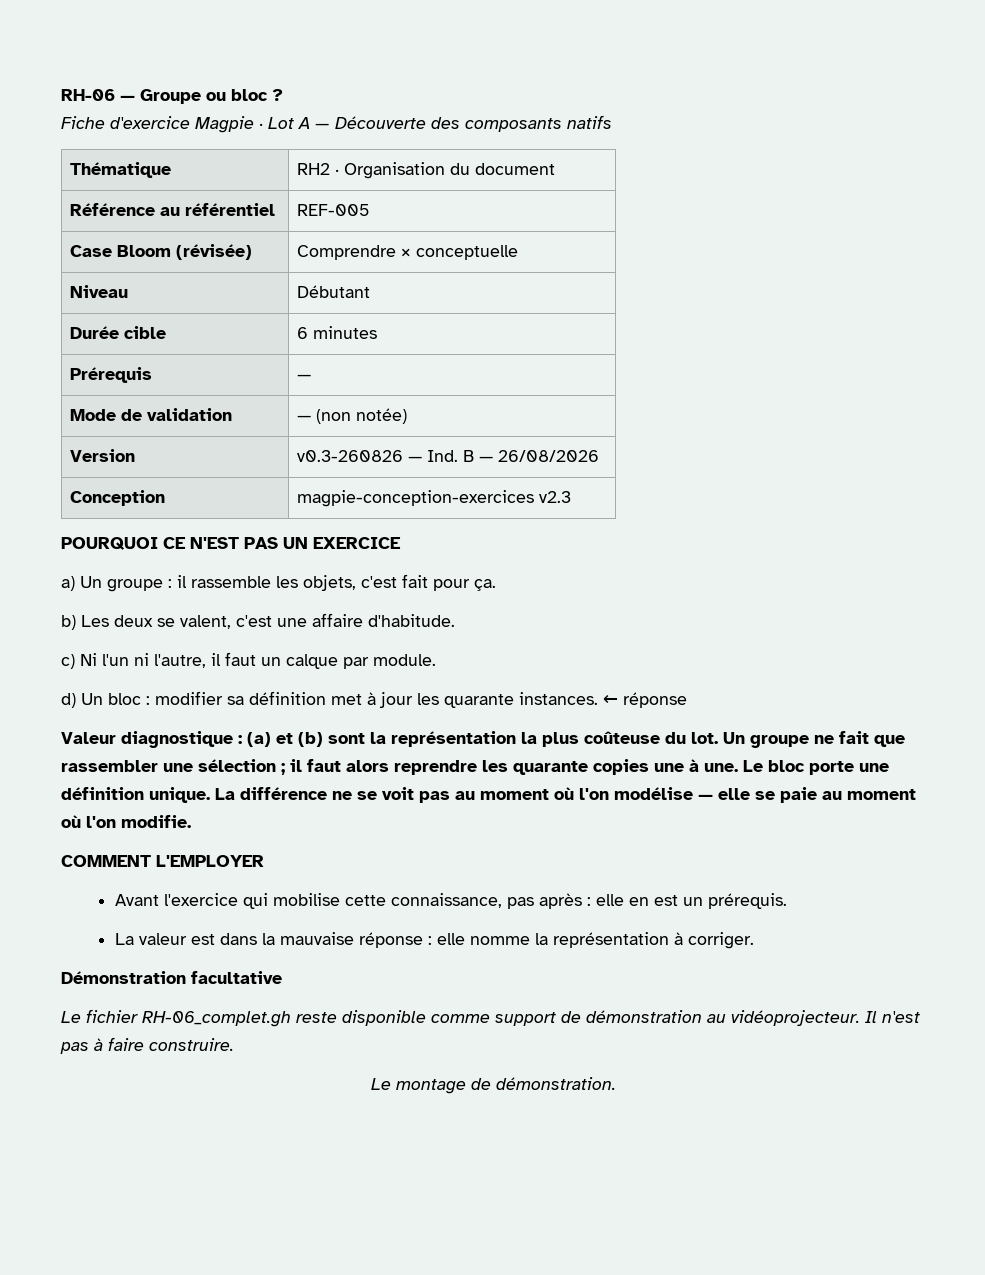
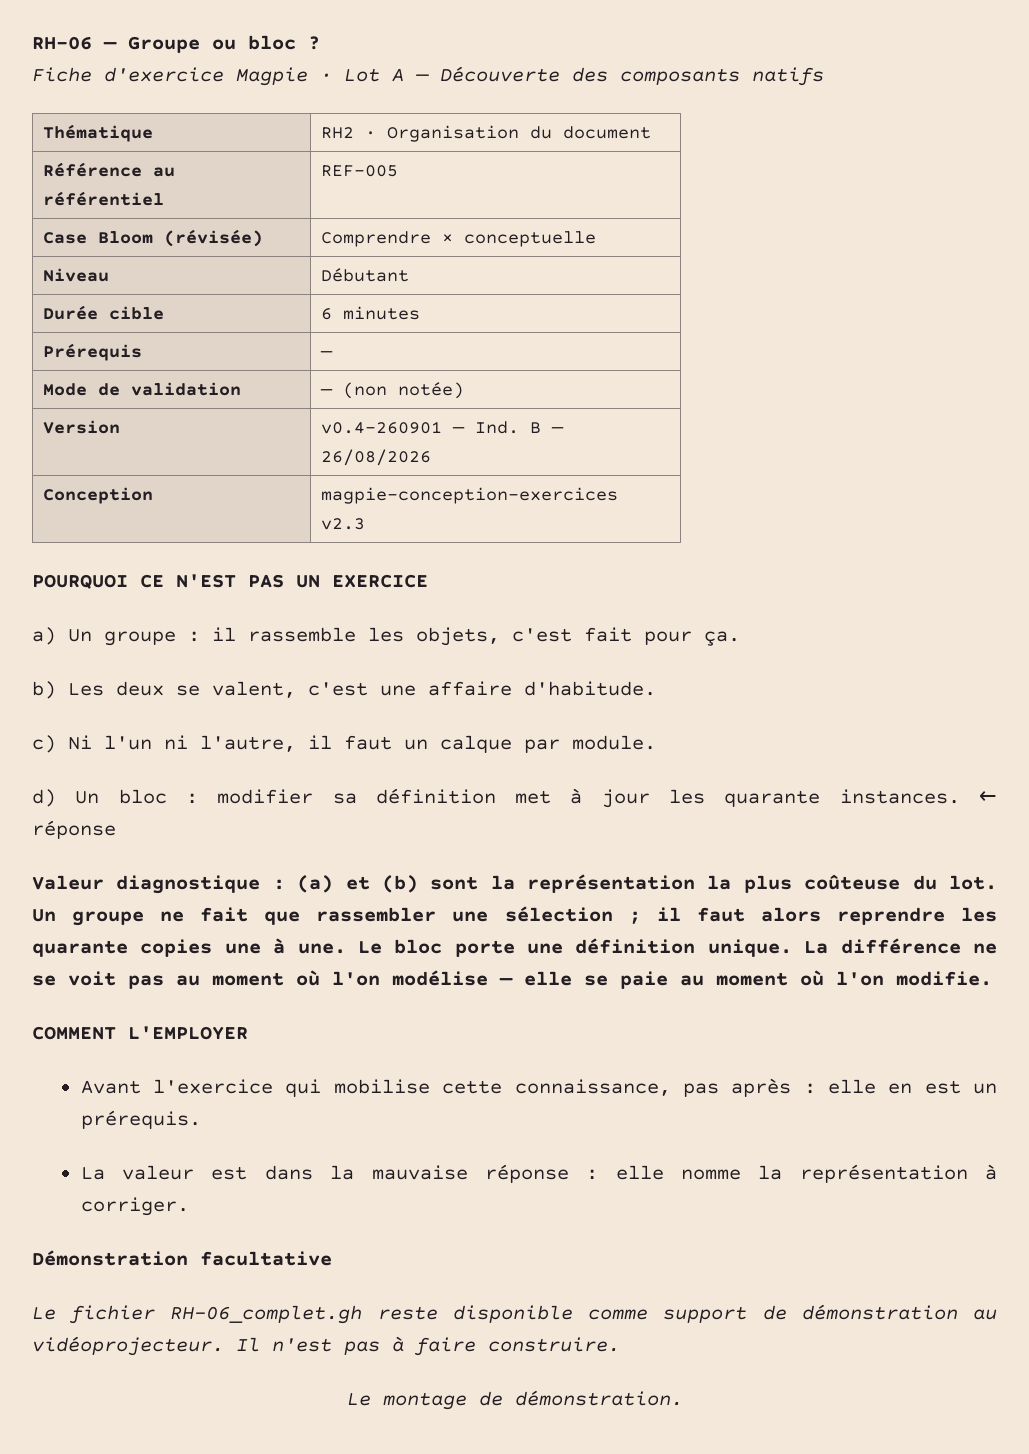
[297,450,404,462] v0.3-260826 -> [321,421,443,434] v0.4-260901

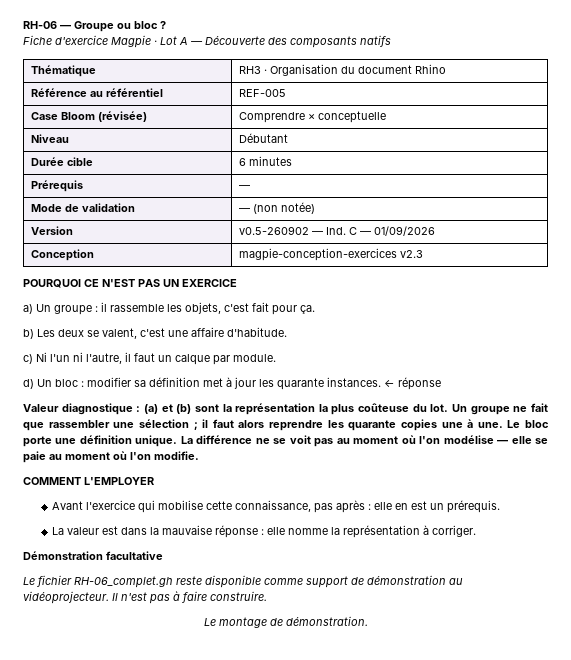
[321,127,355,139] RH2 -> [238,66,261,74] RH3
(652, 132) none -> [414,64,446,74] Rhino
[321,421,443,434] v0.4-260901 -> [238,226,309,235] v0.5-260902
[530,422,565,433] [321,449,432,466] B — 26/08/2026 -> [348,226,435,236] C — 01/09/2026

